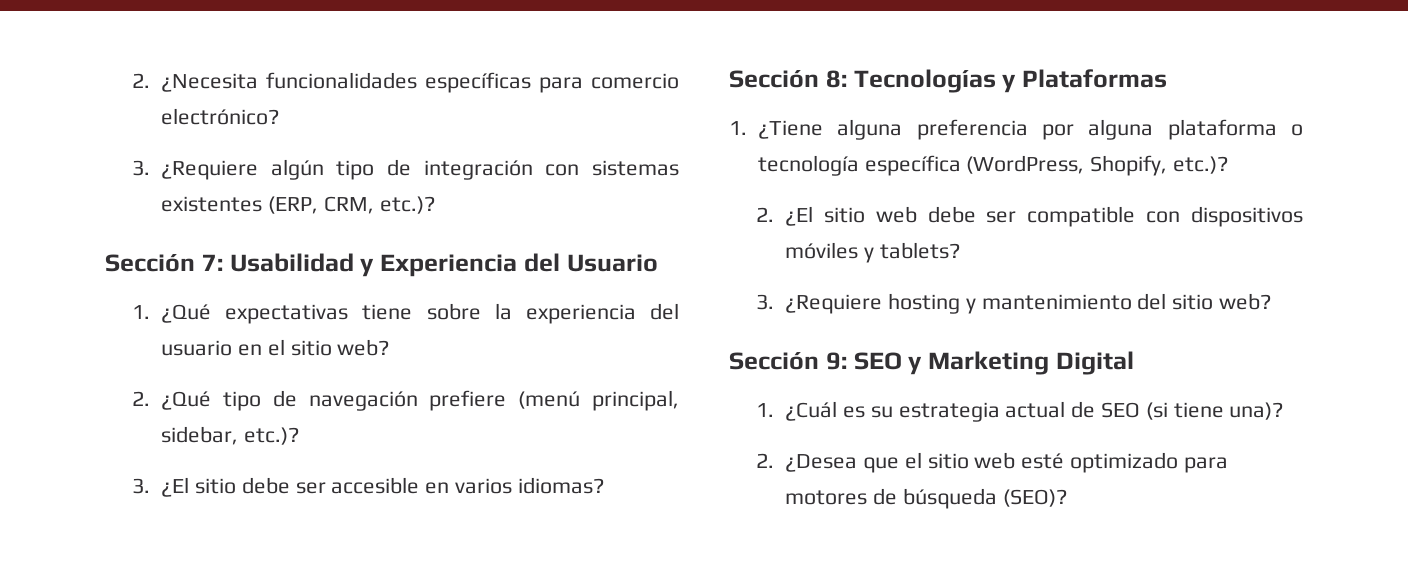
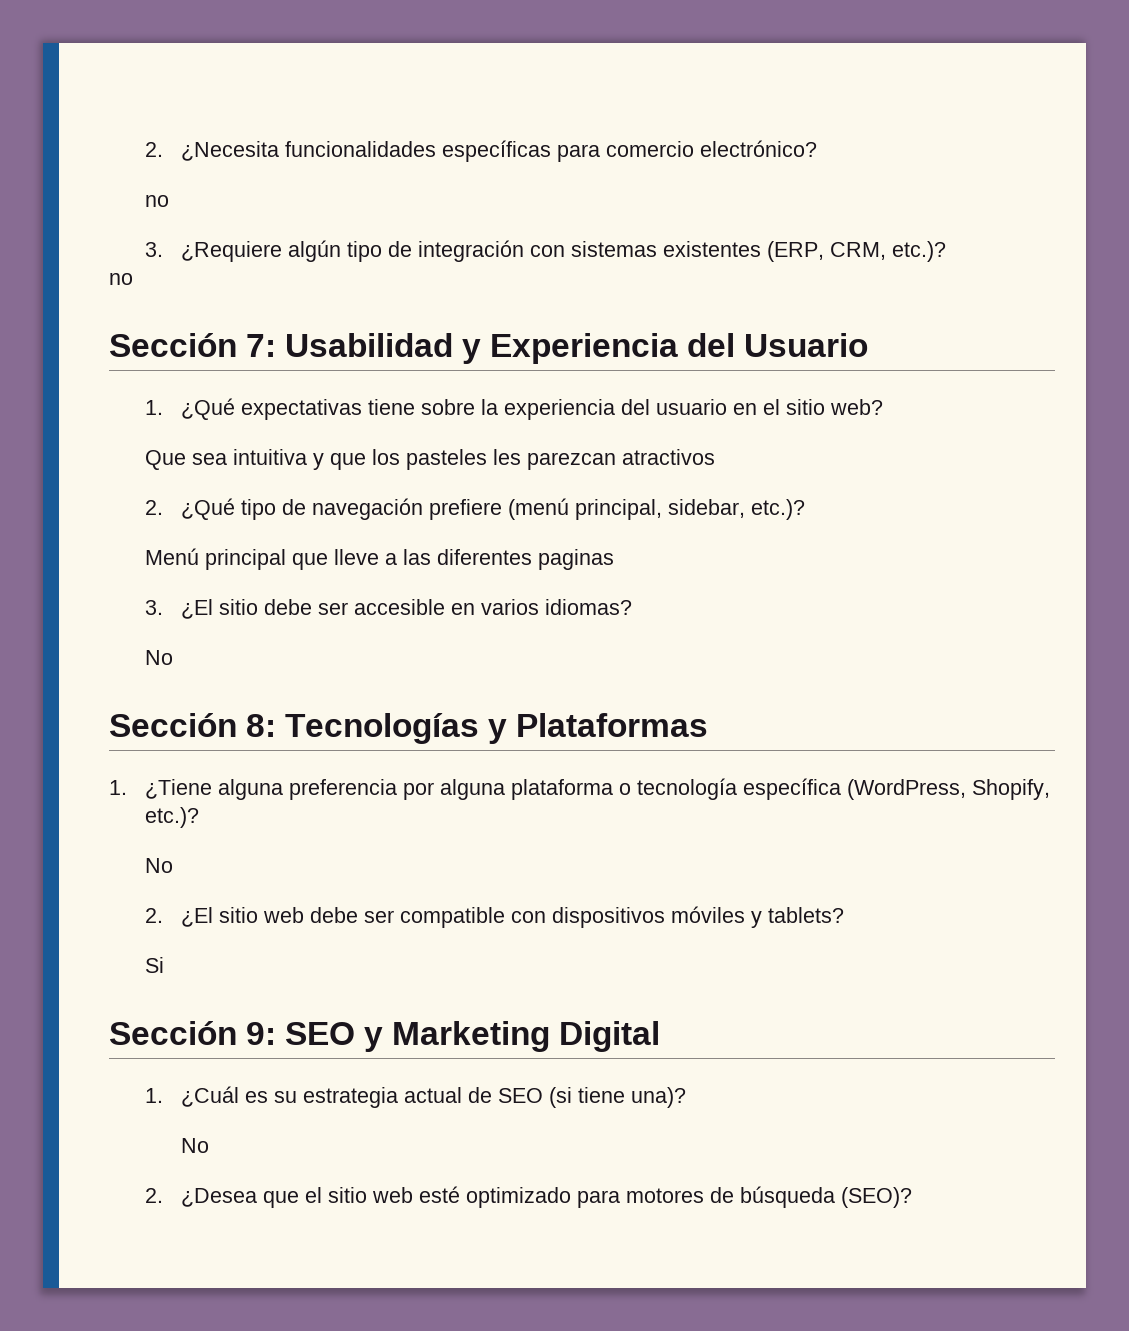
(280, 116) none -> [145,195,170,207] // no
(435, 205) none -> [109,273,133,285] // no
(390, 347) none -> [145,449,716,470] // Que sea intuitiva y que los pasteles les parezcan atractivos
(299, 436) none -> [145,548,615,570] // Menú principal que lleve a las diferentes paginas
(604, 485) none -> [145,650,174,665] // No
(1228, 165) none -> [145,858,174,873] // No
[756,293,1271,314] 3. ¿Requiere hosting y mantenimiento del sitio web? -> [145,957,165,973] Si
(1284, 411) none -> [181,1138,210,1153] // No

